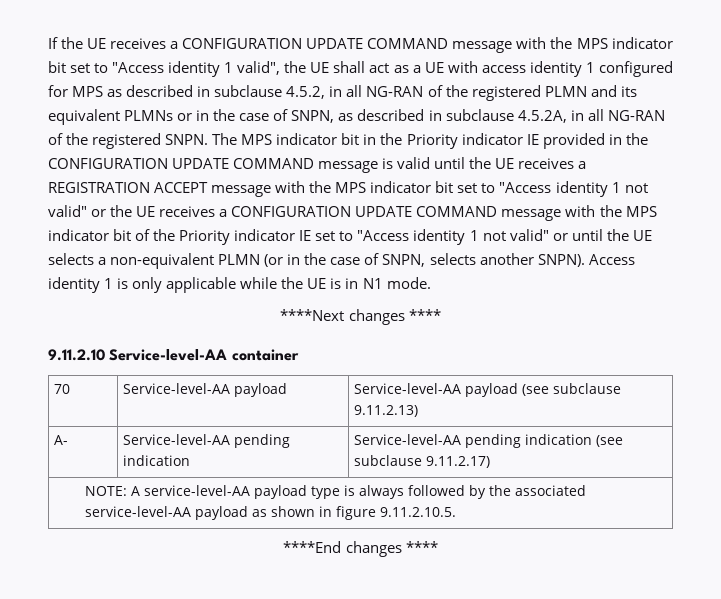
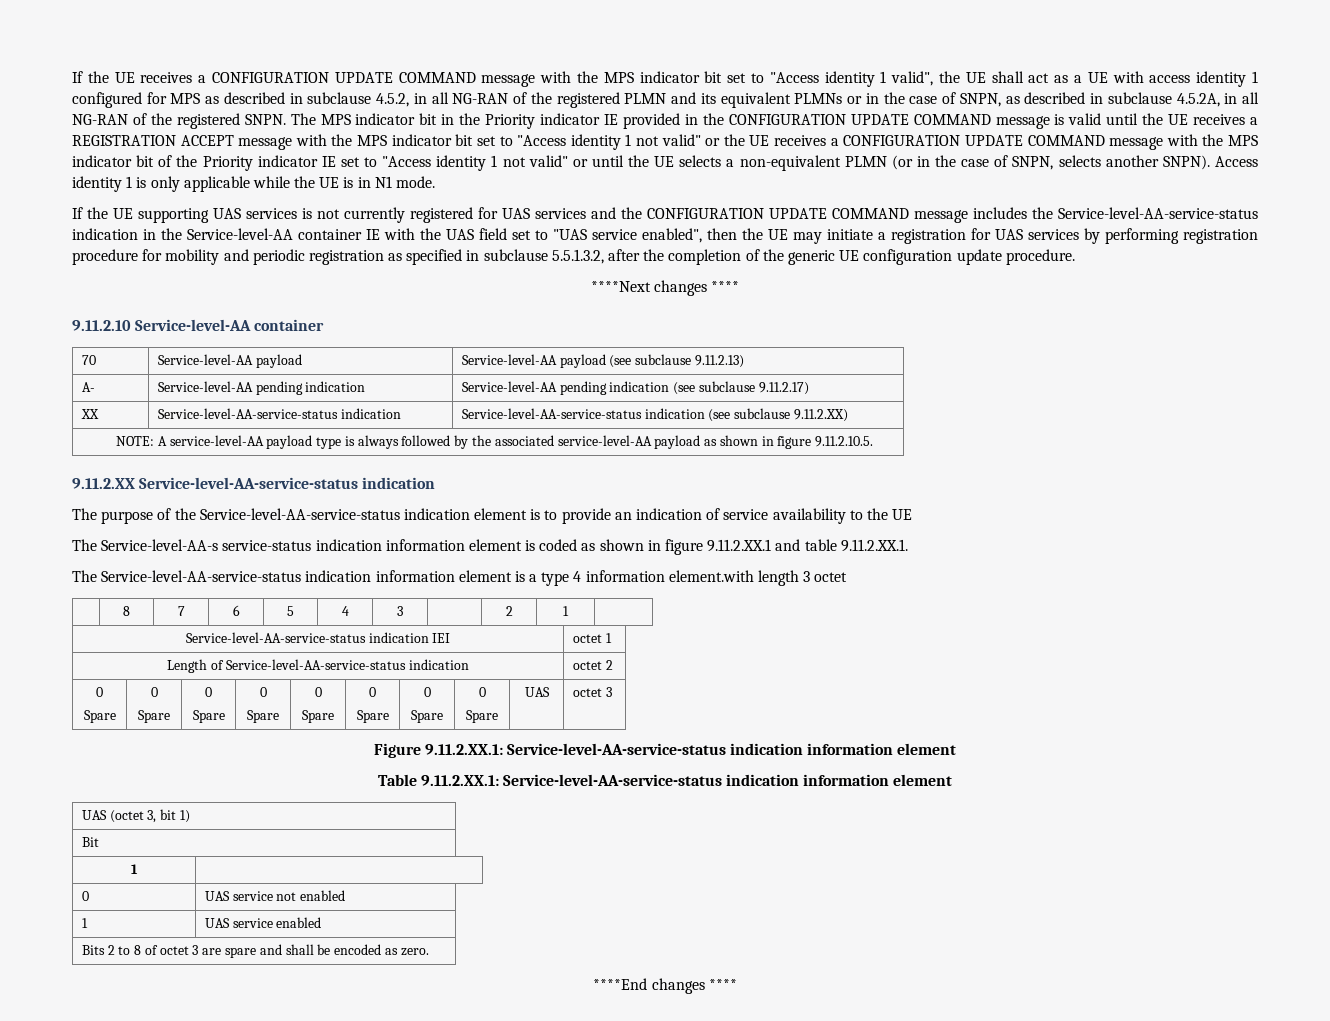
(431, 283) none -> [72,207,1258,223] [72,228,1258,244] [72,249,1075,265] // If the UE supporting UAS services is not currently registered for UAS services and the CONFIGURATION UPDATE COMMAND message includes the Service-level-AA-service-status indication in the Service-level-AA container IE with the UAS field set to "UAS service enabled", then the UE may initiate a registration for UAS services by performing registration procedure for mobility and periodic registration as specified in subclause 5.5.1.3.2, after the completion of the generic UE configuration update procedure.
(491, 462) none -> [80,409,99,419] [157,408,401,419] [461,408,848,422] // XX | Service-level-AA-service-status indication | Service-level-AA-service-status indication (see subclause 9.11.2.XX)
(457, 512) none -> [72,477,436,489] [72,508,913,524] [72,539,908,555] [72,570,848,586] [123,606,130,616] [177,606,185,616] [232,605,240,616] [287,606,294,616] [341,606,349,616] [397,606,403,616] [505,606,513,616] [563,606,569,616] [185,632,451,643] [572,633,612,643] [167,659,469,673] [572,660,613,670] [96,687,103,697] [83,710,116,723] [150,687,158,697] [138,710,170,723] [205,687,212,697] [192,710,225,723] [259,687,267,697] [247,710,279,723] [314,687,322,697] [302,710,334,723] [369,687,376,697] [356,710,389,723] [423,687,431,697] [411,710,443,723] [478,687,486,697] [466,710,498,723] [524,687,550,697] [572,687,612,697] [373,743,957,758] [377,774,953,786] [81,809,190,823] [81,837,99,847] [131,864,138,874] [81,891,89,901] [204,890,346,901] [81,918,88,928] [204,917,322,928] [81,944,429,958] // 9.11.2.XX Service-level-AA-service-status indication // The purpose of the Service-level-AA-service-status indication element is to provide an indication of service availability to the UE // The Service-level-AA-s service-status indication information element is coded as shown in figure 9.11.2.XX.1 and table 9.11.2.XX.1. // The Service-level-AA-service-status indication information element is a type 4 information element.with length 3 octet // | 8 | 7 | 6 | 5 | 4 | 3 | | 2 | 1 | // Service-level-AA-service-status indication IEI | octet 1 // Length of Service-level-AA-service-status indication | octet 2 // 0 // Spare | 0 // Spare | 0 // Spare | 0 // Spare | 0 // Spare | 0 // Spare | 0 // Spare | 0 // Spare | UAS | octet 3 // Figure 9.11.2.XX.1: Service-level-AA-service-status indication information element // Table 9.11.2.XX.1: Service-level-AA-service-status indication information element // UAS (octet 3, bit 1) // Bit // 1 | // 0 | UAS service not enabled // 1 | UAS service enabled // Bits 2 to 8 of octet 3 are spare and shall be encoded as zero.

